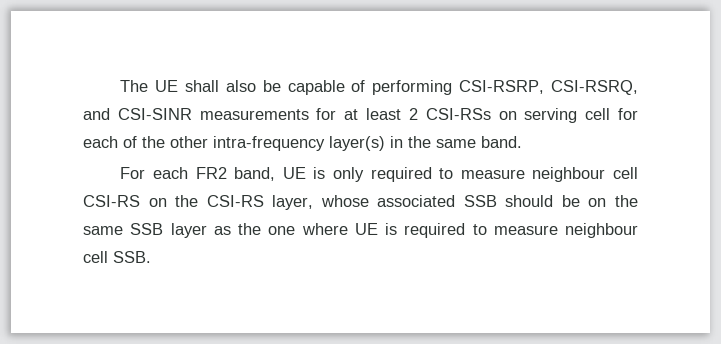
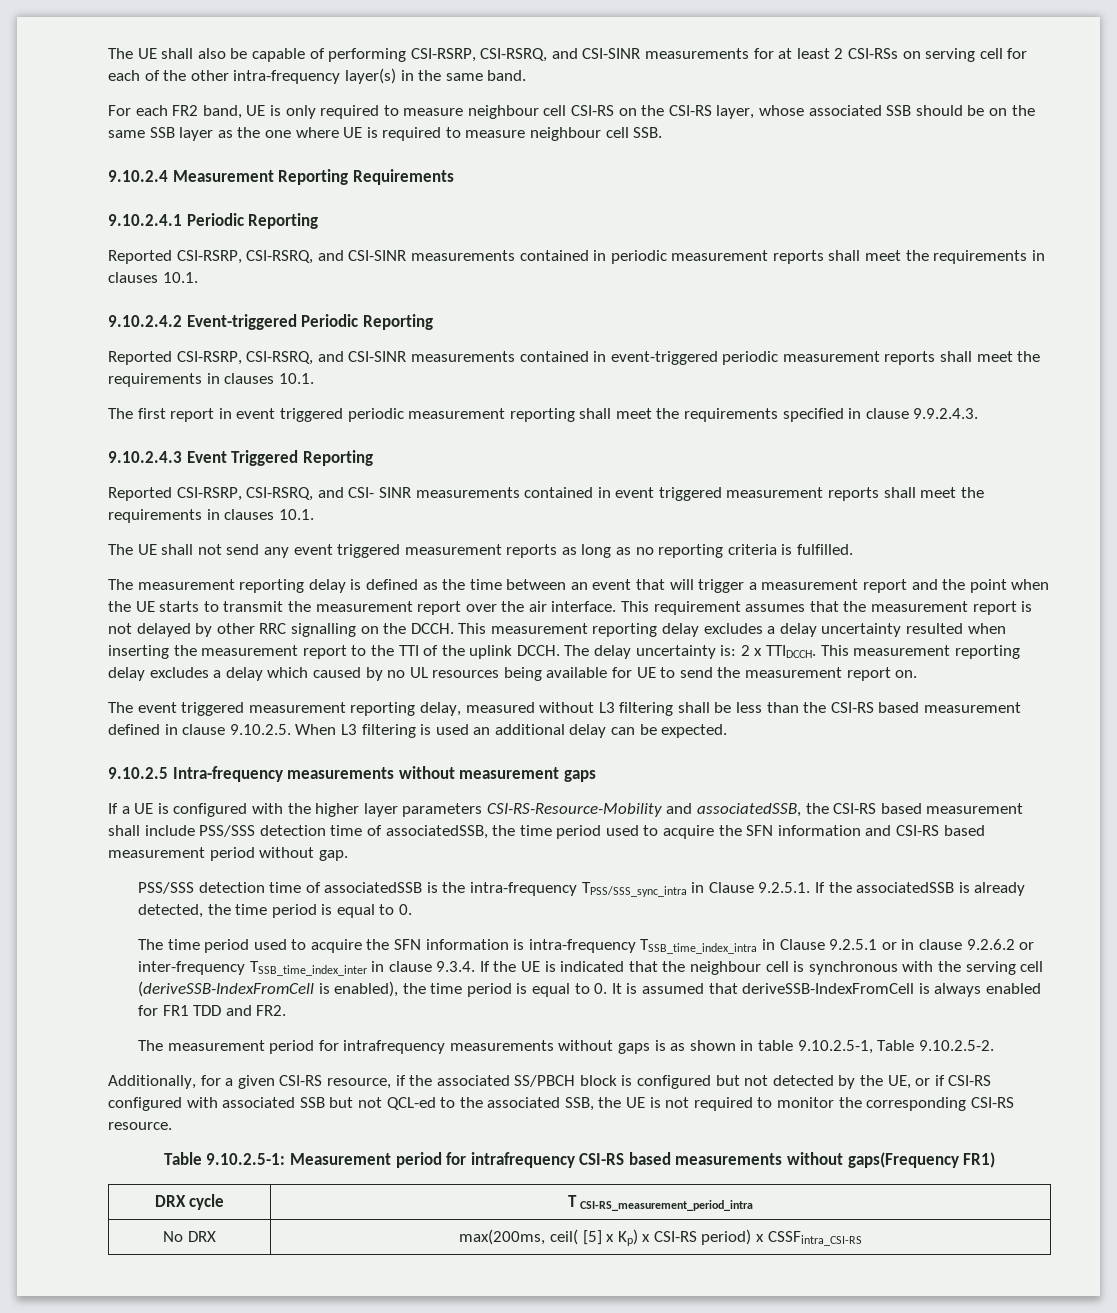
(151, 257) none -> [108,169,454,185] [108,213,319,229] [108,250,1045,264] [108,272,198,283] [108,314,433,330] [108,351,1041,365] [108,373,314,387] [108,408,979,422] [108,450,373,466] [108,487,984,501] [108,509,314,523] [108,544,854,558] [108,579,1050,593] [108,601,1033,615] [108,623,1006,637] [108,645,1020,659] [108,667,918,681] [108,702,1022,716] [108,724,728,738] [108,766,596,782] [108,803,1024,817] [108,825,985,839] [108,847,348,861] [137,882,1026,897] [137,904,413,918] [137,939,1035,954] [137,961,1044,976] [137,981,1041,997] [137,1005,287,1016] [137,1040,994,1054] [108,1075,992,1089] [108,1097,1014,1111] [108,1122,172,1130] [163,1152,996,1168] [154,1194,225,1210] [567,1195,754,1211] [163,1231,216,1242] [459,1229,862,1246] // 9.10.2.4 Measurement Reporting Requirements // 9.10.2.4.1 Periodic Reporting // Reported CSI-RSRP, CSI-RSRQ, and CSI-SINR measurements contained in periodic measurement reports shall meet the requirements in clauses 10.1. // 9.10.2.4.2 Event-triggered Periodic Reporting // Reported CSI-RSRP, CSI-RSRQ, and CSI-SINR measurements contained in event-triggered periodic measurement reports shall meet the requirements in clauses 10.1. // The first report in event triggered periodic measurement reporting shall meet the requirements specified in clause 9.9.2.4.3. // 9.10.2.4.3 Event Triggered Reporting // Reported CSI-RSRP, CSI-RSRQ, and CSI- SINR measurements contained in event triggered measurement reports shall meet the requirements in clauses 10.1. // The UE shall not send any event triggered measurement reports as long as no reporting criteria is fulfilled. // The measurement reporting delay is defined as the time between an event that will trigger a measurement report and the point when the UE starts to transmit the measurement report over the air interface. This requirement assumes that the measurement report is not delayed by other RRC signalling on the DCCH. This measurement reporting delay excludes a delay uncertainty resulted when inserting the measurement report to the TTI of the uplink DCCH. The delay uncertainty is: 2 x TTIDCCH. This measurement reporting delay excludes a delay which caused by no UL resources being available for UE to send the measurement report on. // The event triggered measurement reporting delay, measured without L3 filtering shall be less than the CSI-RS based measurement defined in clause 9.10.2.5. When L3 filtering is used an additional delay can be expected. // 9.10.2.5 Intra-frequency measurements without measurement gaps // If a UE is configured with the higher layer parameters CSI-RS-Resource-Mobility and associatedSSB, the CSI-RS based measurement shall include PSS/SSS detection time of associatedSSB, the time period used to acquire the SFN information and CSI-RS based measurement period without gap. // PSS/SSS detection time of associatedSSB is the intra-frequency TPSS/SSS_sync_intra in Clause 9.2.5.1. If the associatedSSB is already detected, the time period is equal to 0. // The time period used to acquire the SFN information is intra-frequency TSSB_time_index_intra in Clause 9.2.5.1 or in clause 9.2.6.2 or inter-frequency TSSB_time_index_inter in clause 9.3.4. If the UE is indicated that the neighbour cell is synchronous with the serving cell (deriveSSB-IndexFromCell is enabled), the time period is equal to 0. It is assumed that deriveSSB-IndexFromCell is always enabled for FR1 TDD and FR2. // The measurement period for intrafrequency measurements without gaps is as shown in table 9.10.2.5-1, Table 9.10.2.5-2. // Additionally, for a given CSI-RS resource, if the associated SS/PBCH block is configured but not detected by the UE, or if CSI-RS configured with associated SSB but not QCL-ed to the associated SSB, the UE is not required to monitor the corresponding CSI-RS resource. // Table 9.10.2.5-1: Measurement period for intrafrequency CSI-RS based measurements without gaps(Frequency FR1) // DRX cycle | T CSI-RS_measurement_period_intra // No DRX | max(200ms, ceil( [5] x Kp) x CSI-RS period) x CSSFintra_CSI-RS

